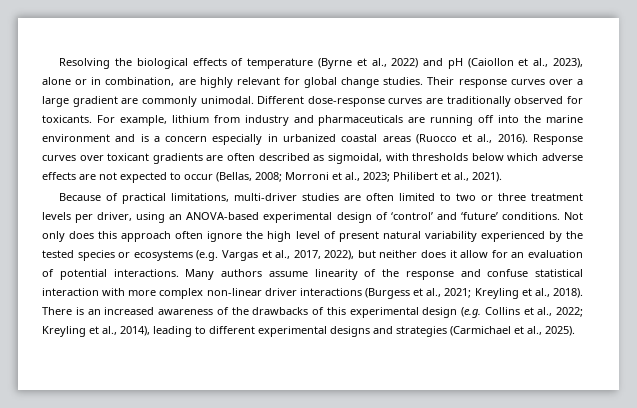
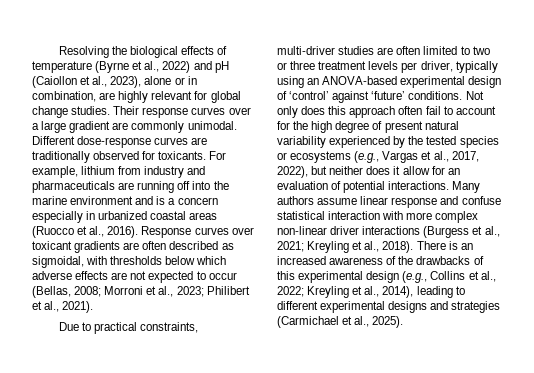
[59,193,230,204] Because of practical limitations, -> [58,322,199,334] Due to practical constraints,
(133, 216) none -> [455,61,498,73] typically
[436,212,457,220] and -> [332,91,370,103] against
[207,231,243,242] ignore -> [425,106,496,115] [277,121,290,130] fail to account for
[295,231,320,239] level -> [335,121,370,133] degree
[196,250,219,261] (e.g. -> [354,151,380,163] (e.g.,
[314,269,399,280] linearity of the -> [360,196,389,205] linear
[461,307,481,318] (e.g. -> [402,271,428,283] (e.g.,

